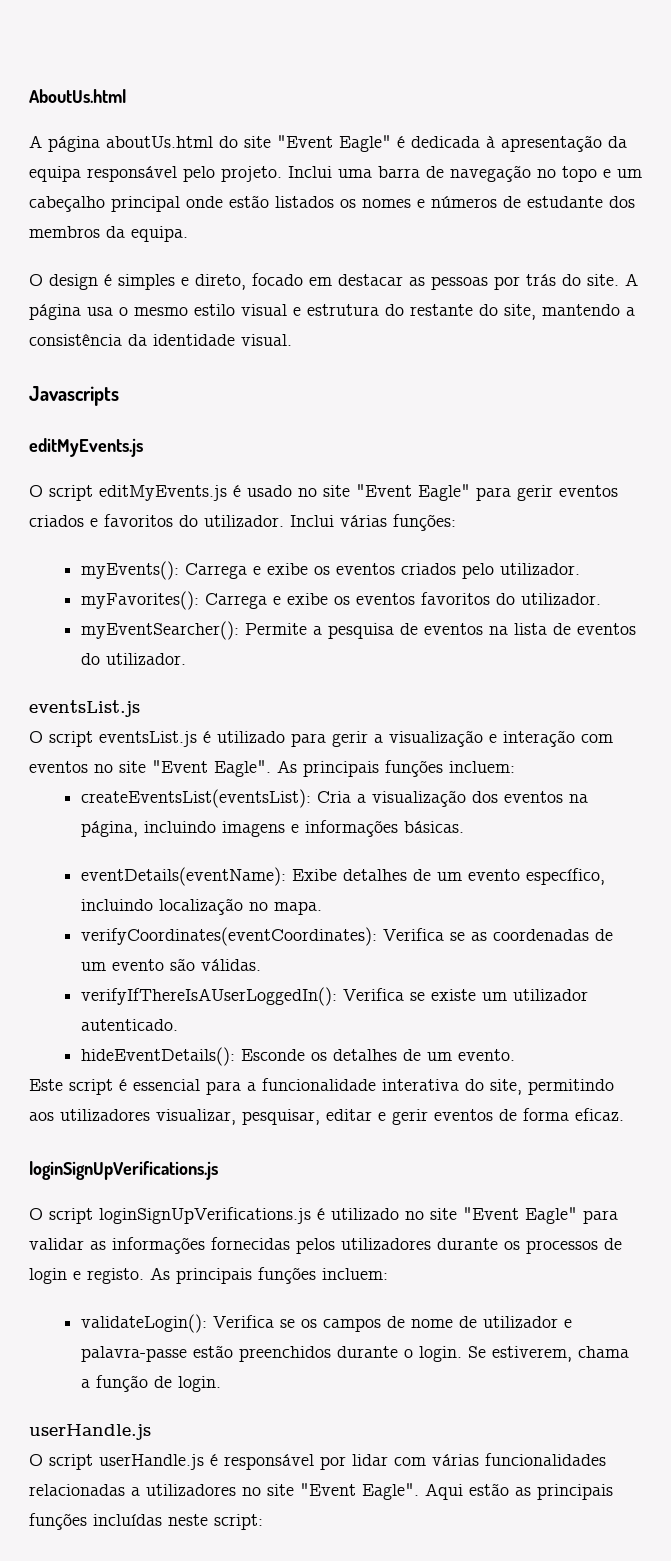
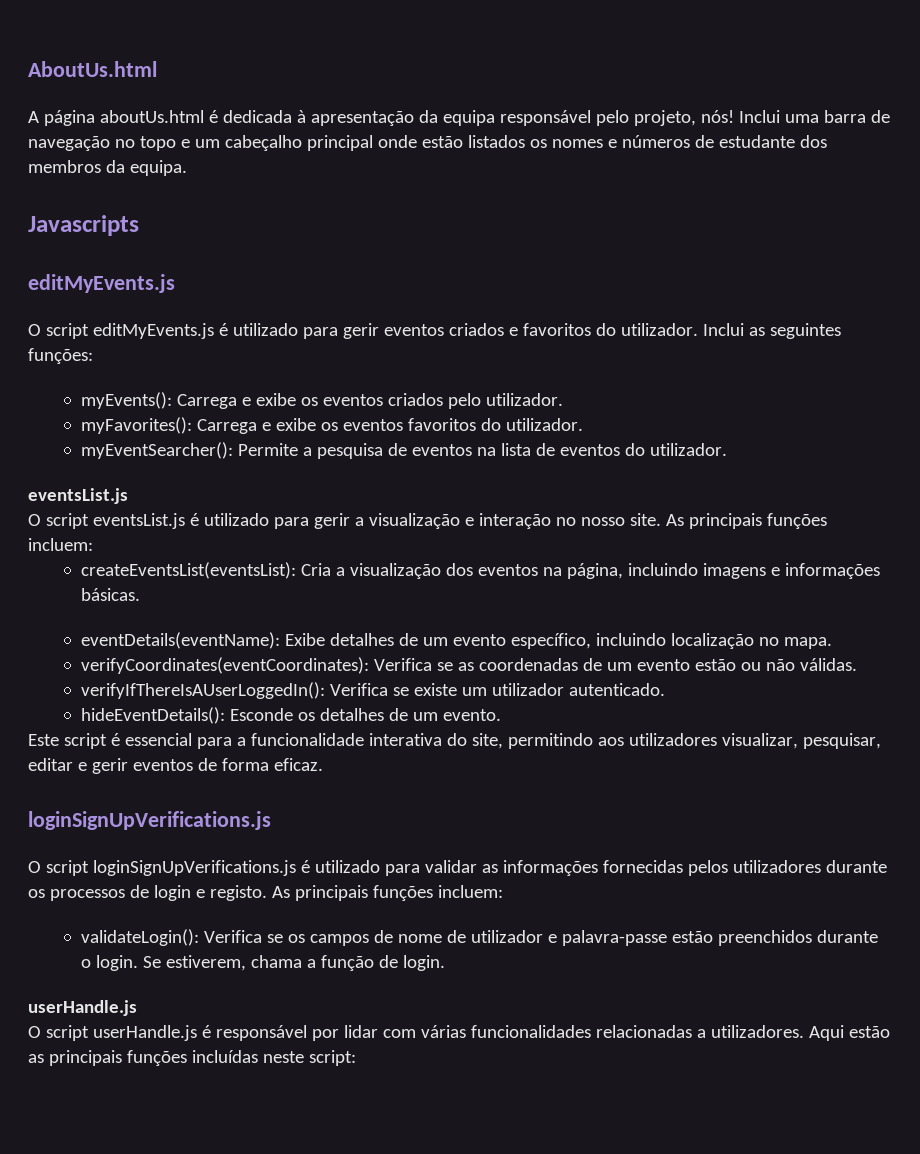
[219,135,391,152] do site "Event Eagle" -> (204, 116) none
[221,166,282,182] projeto. -> [633,110,734,126] projeto, nós!
[29,273,638,290] [29,304,635,320] [29,333,292,346] // O design é simples e direto, focado em destacar as pessoas por trás do site. A página usa o mesmo estilo visual e estrutura do restante do site, mantendo a consistência da identidade visual. -> (187, 168) none
[247,484,470,501] usado no site "Event Eagle" -> [232,323,298,336] utilizado
[340,515,387,527] várias -> [748,323,841,339] as seguintes
[581,734,613,743] [29,760,271,777] com eventos no site "Event Eagle". -> [555,513,661,526] no nosso site.
[169,958,195,971] são -> [694,659,795,671] estão ou não
[405,1207,577,1224] no site "Event Eagle" -> (380, 866) none
[146,1483,419,1500] utilizadores no site "Event Eagle". -> [710,1025,804,1038] utilizadores.

